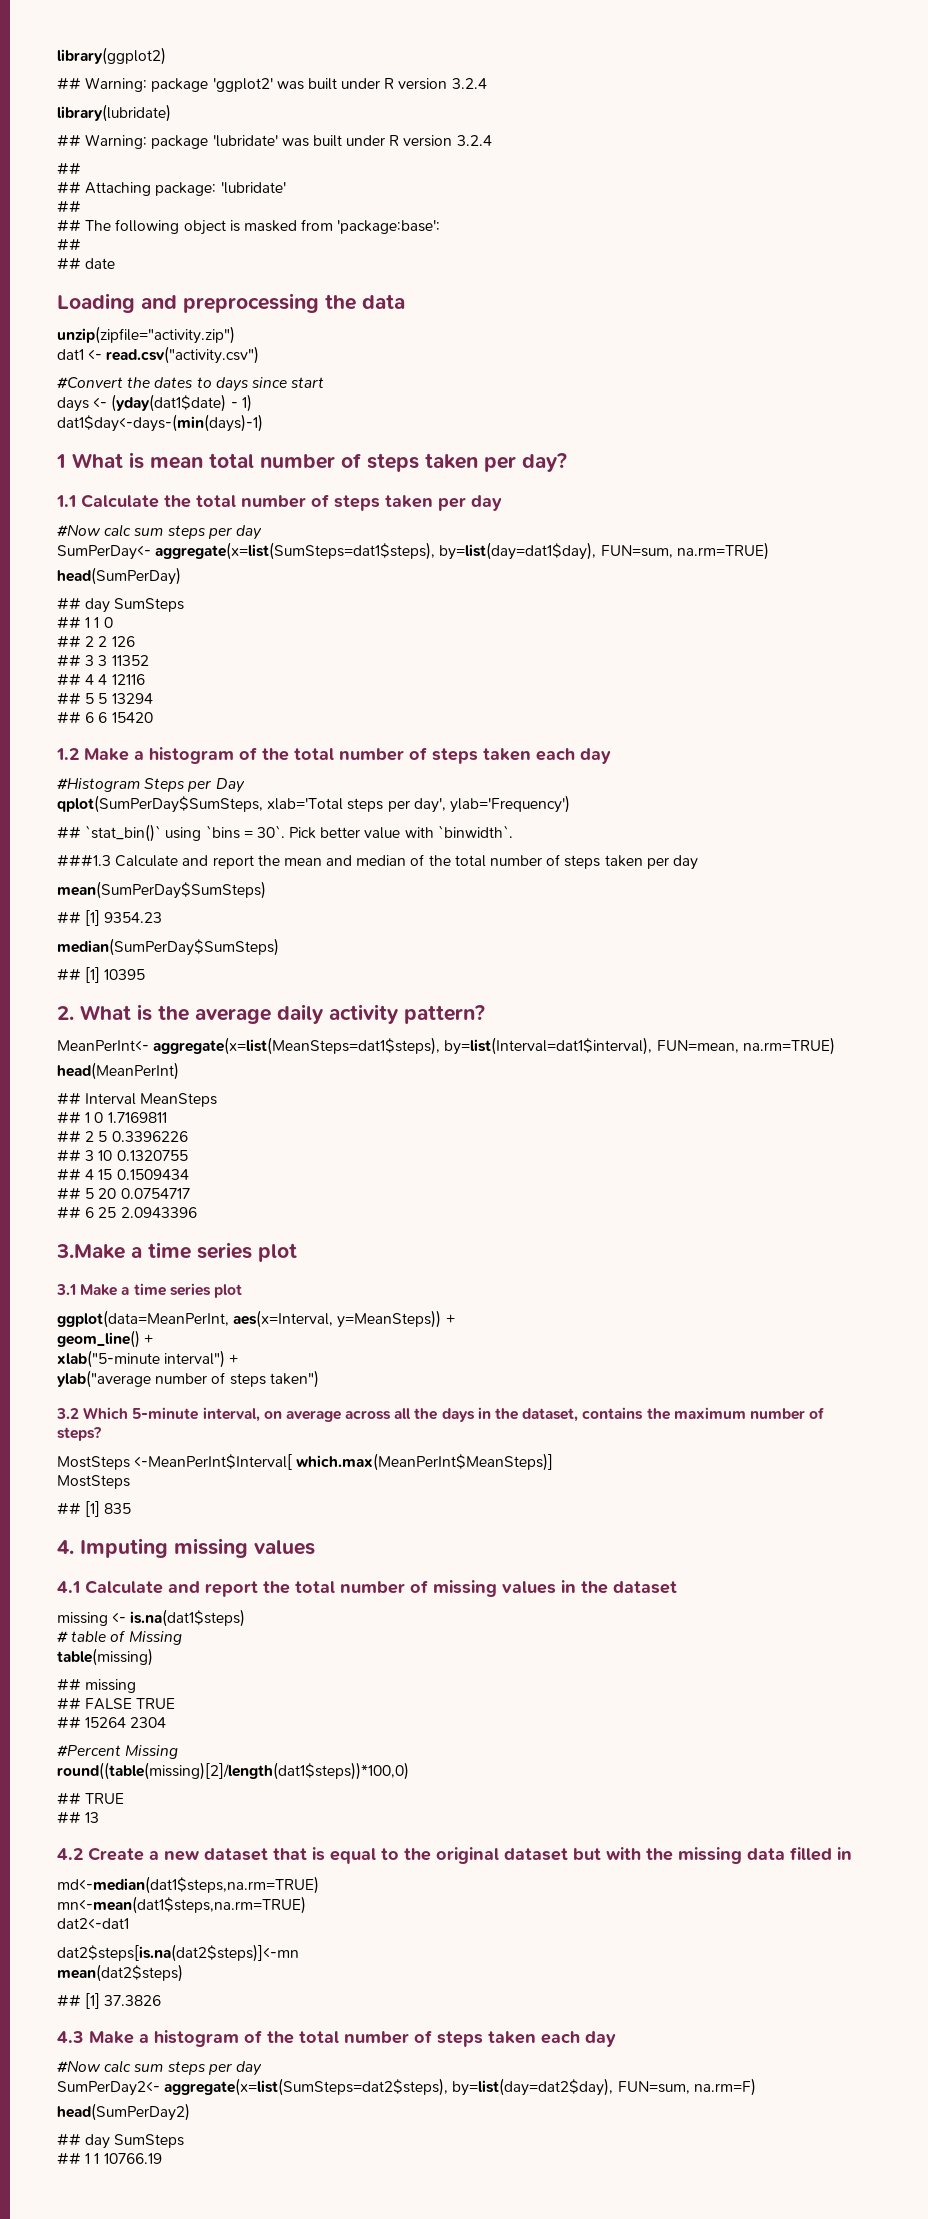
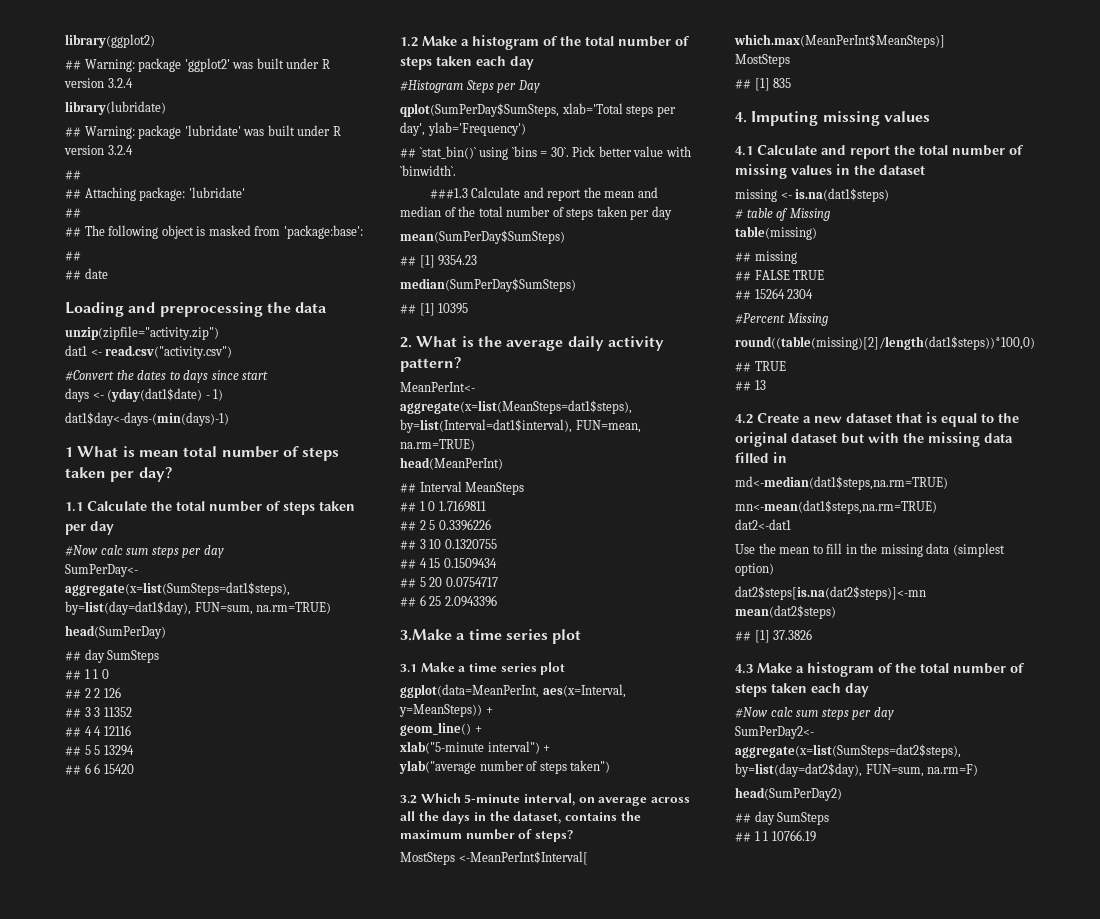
(129, 1923) none -> [735,543,1005,557] [735,563,774,576] // Use the mean to fill in the missing data (simplest option)

